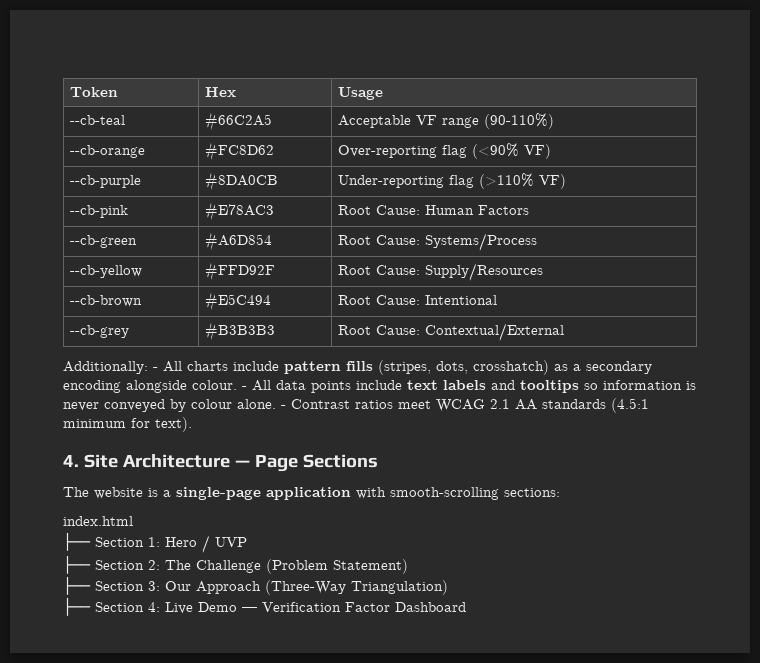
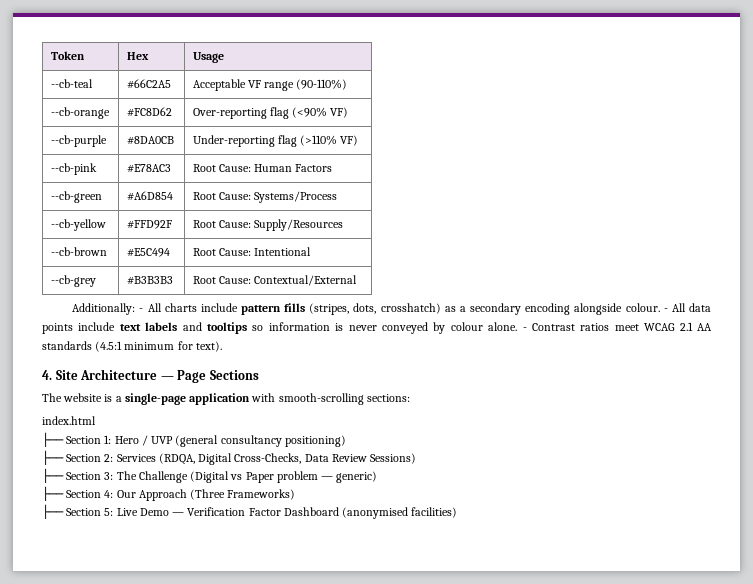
(247, 542) none -> [175,435,346,447] (general consultancy positioning)
[165,559,408,574] [63,576,448,595] [63,597,160,616] The Challenge (Problem Statement) // ├── Section 3: Our Approach (Three-Way Triangulation) // ├── Section 4: -> [116,453,417,465] [42,468,378,483] [42,486,296,501] [42,504,114,519] Services (RDQA, Digital Cross-Checks, Data Review Sessions) // ├── Section 3: The Challenge (Digital vs Paper problem — generic) // ├── Section 4: Our Approach (Three Frameworks) // ├── Section 5:
(466, 607) none -> [342,507,458,519] (anonymised facilities)

